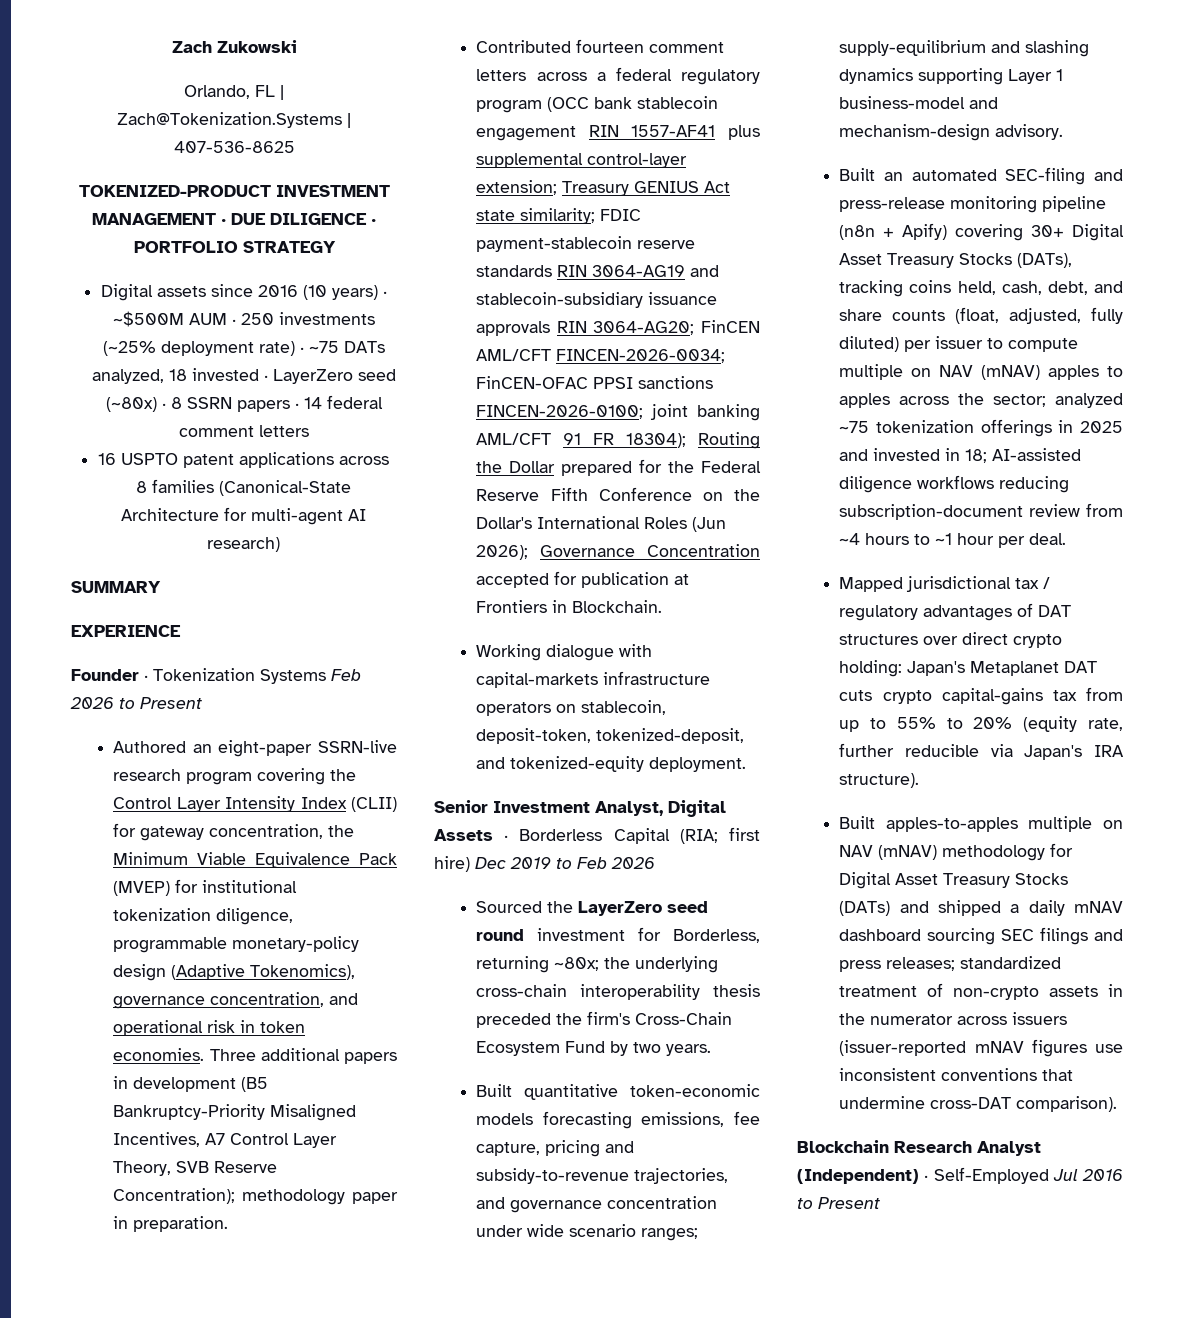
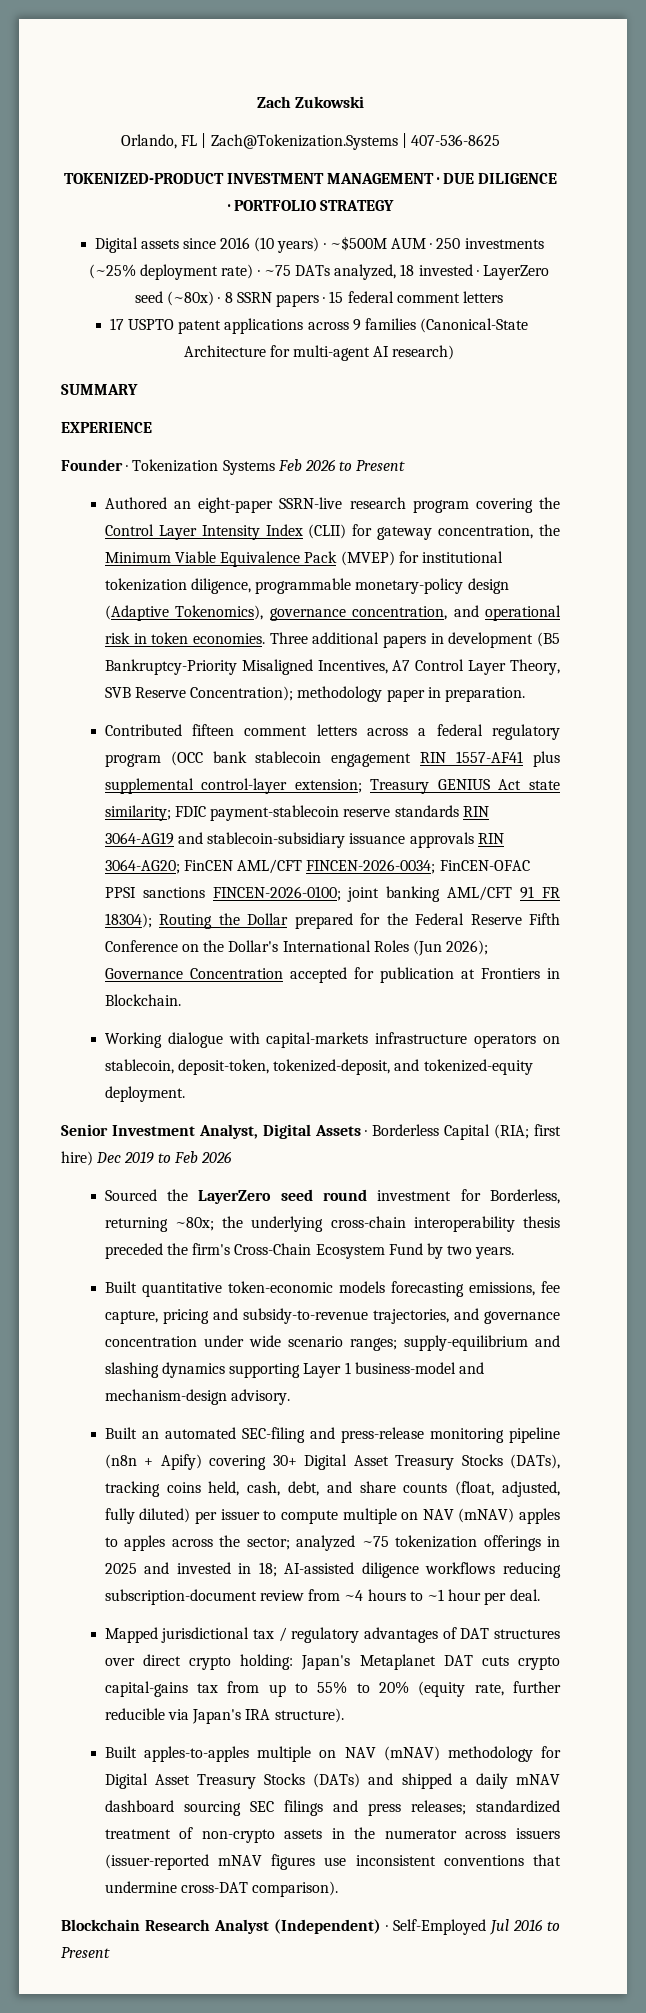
[303,397,322,409] 14 -> [329,291,344,303] 15
[98,453,117,465] 16 -> [109,318,124,330] 17
[136,481,148,493] 8 -> [352,319,361,331] 9
[576,39,645,53] fourteen -> [192,724,235,736] fifteen

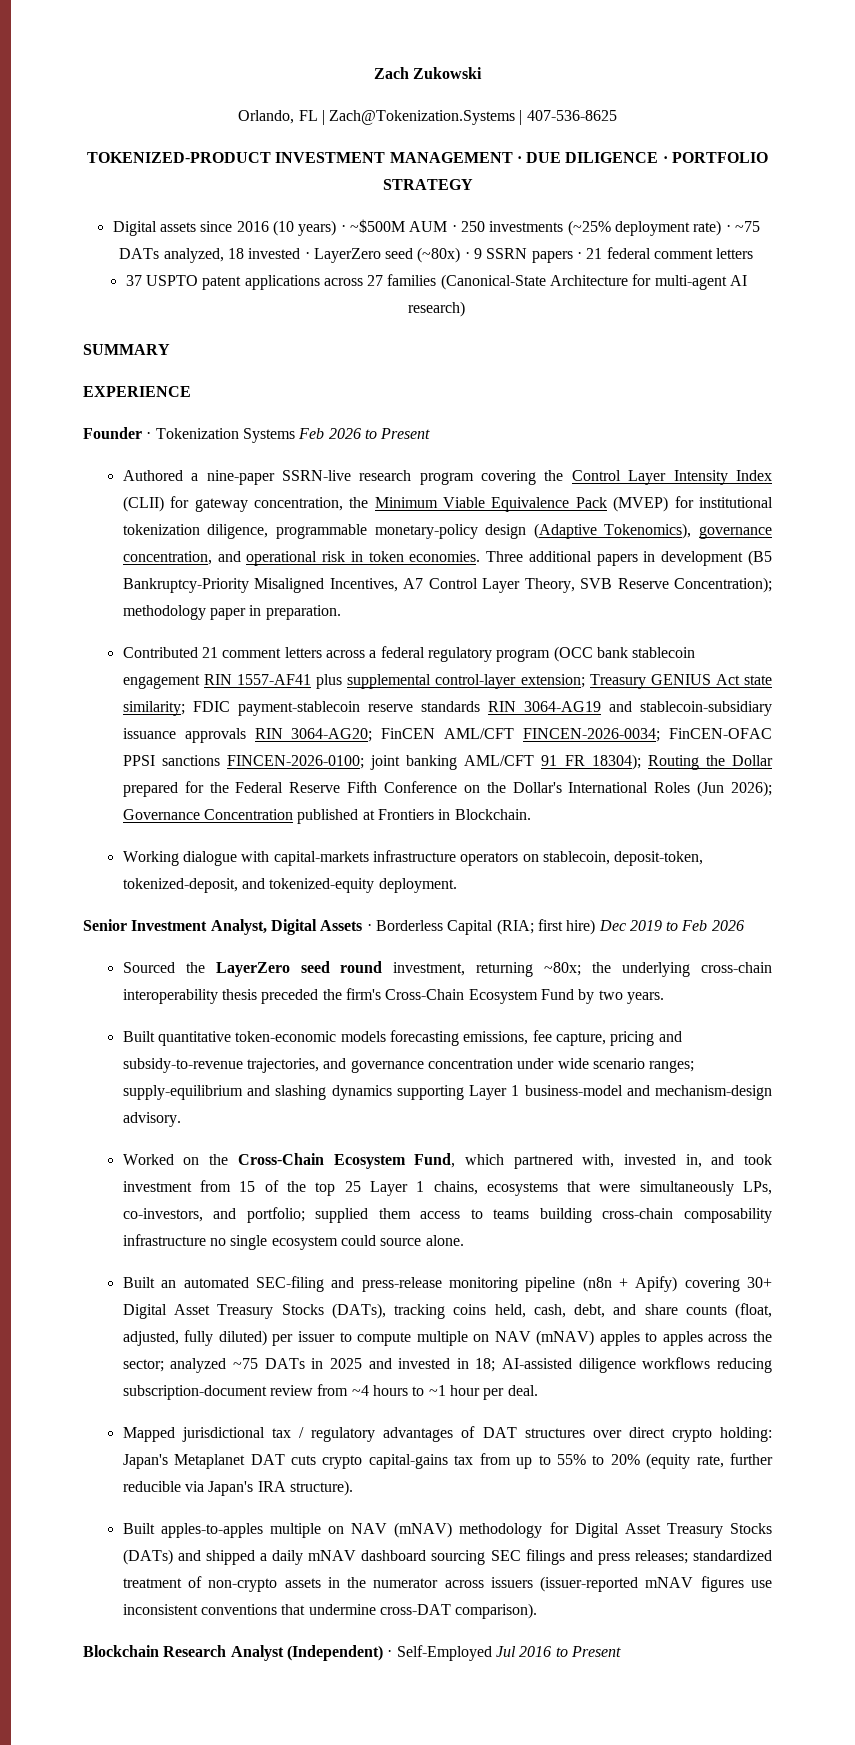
[224,292,233,303] 8 -> [474,248,483,259] 9
[329,291,344,303] 15 -> [586,248,603,259] 21
[109,318,124,330] 17 -> [125,275,142,286] 37
[352,319,361,331] 9 -> [367,275,384,286] 27
[174,497,274,513] an eight-paper -> [191,470,275,485] a nine-paper
[192,724,235,736] fifteen -> [202,647,219,658] 21
[289,967,454,983] accepted for publication -> [297,809,359,824] published
[377,1189,560,1204] investment for Borderless, -> [393,962,466,976] investment,
(291, 1397) none -> [122,1153,772,1169] [122,1180,772,1196] [122,1207,772,1223] [122,1234,464,1250] // Worked on the Cross-Chain Ecosystem Fund, which partnered with, invested in, and took investment from 15 of the top 25 Layer 1 chains, ecosystems that were simultaneously LPs, co-investors, and portfolio; supplied them access to teams building cross-chain composability infrastructure no single ecosystem could source alone.
[395,1535,541,1551] tokenization offerings -> [264,1358,305,1369] DATs

